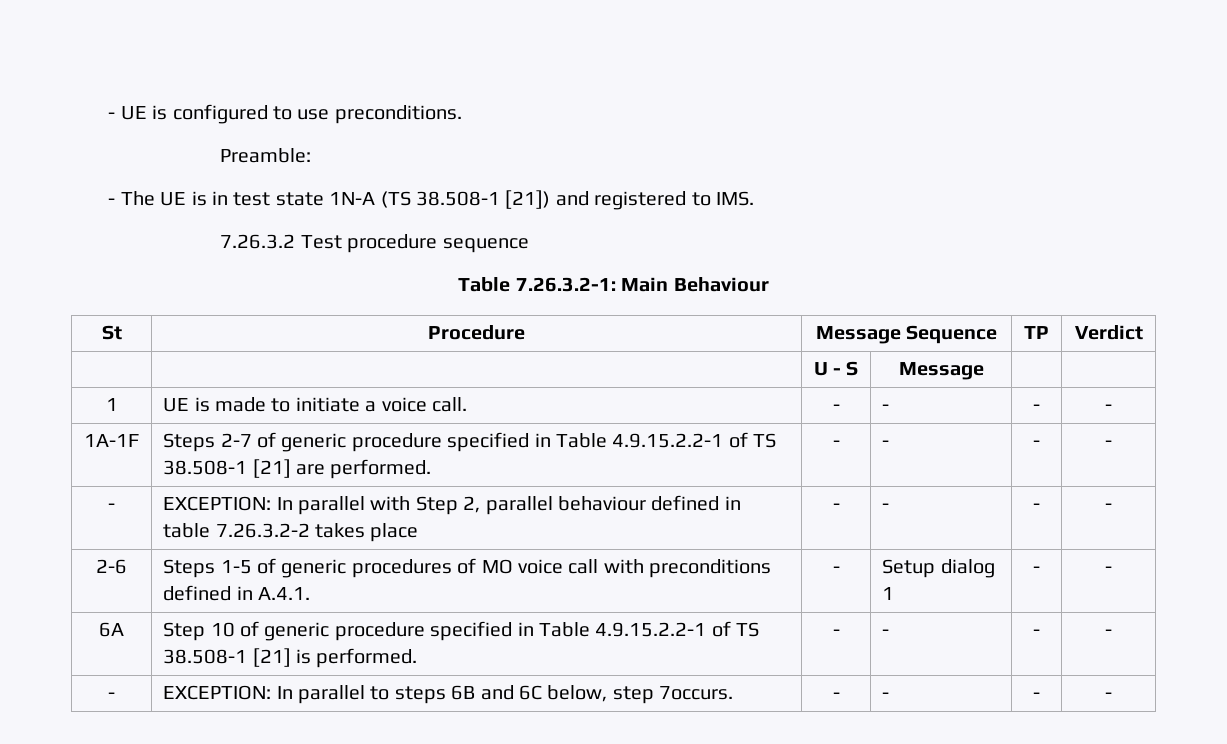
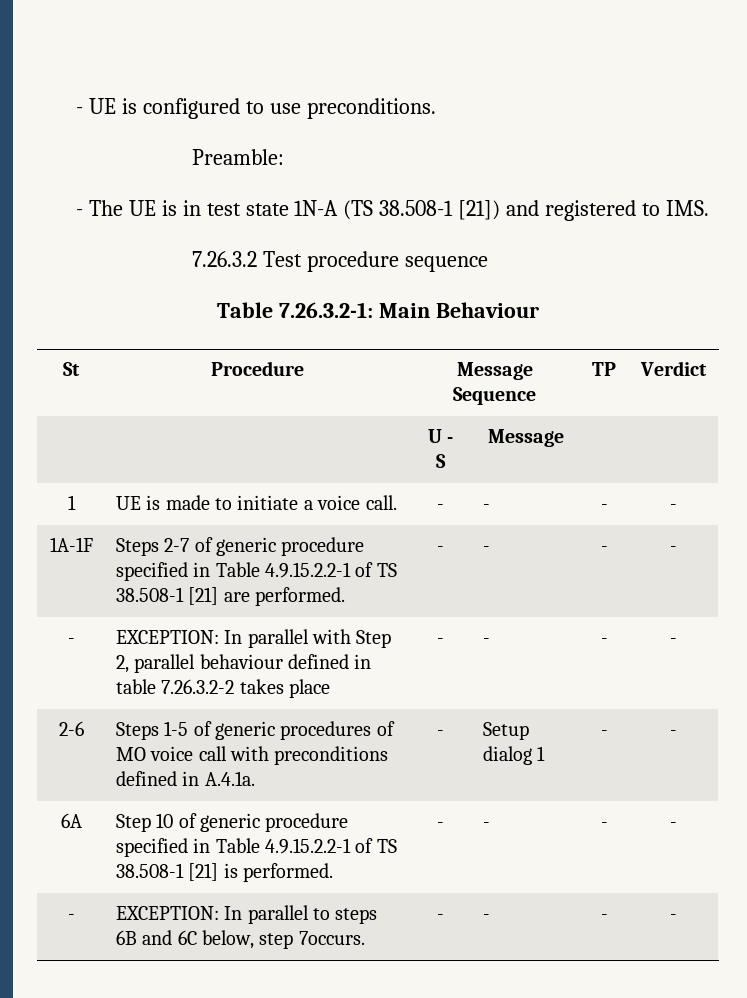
[258,587,311,600] A.4.1. -> [204,771,255,786] A.4.1a.

